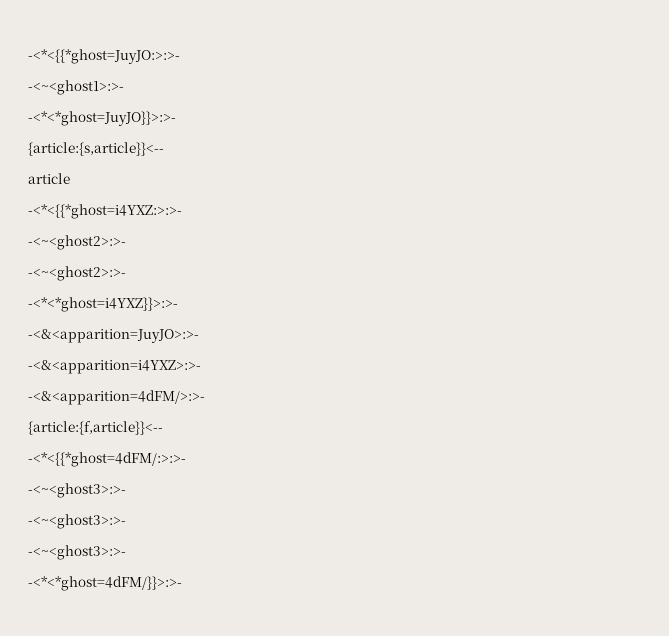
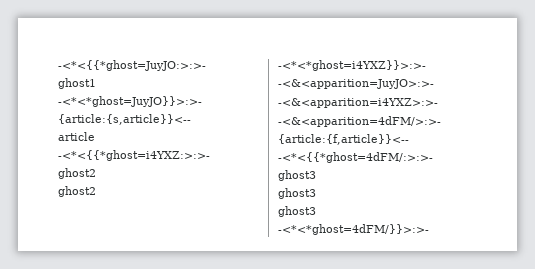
[28,80,124,95] -<~<ghost1>:>- -> [58,78,96,89] ghost1
[28,235,126,250] [28,266,126,281] -<~<ghost2>:>- // -<~<ghost2>:>- -> [58,168,96,179] [58,186,96,197] ghost2 // ghost2
[28,483,126,498] [28,514,126,529] [28,545,126,560] -<~<ghost3>:>- // -<~<ghost3>:>- // -<~<ghost3>:>- -> [278,170,316,181] [278,188,316,199] [278,206,316,217] ghost3 // ghost3 // ghost3

